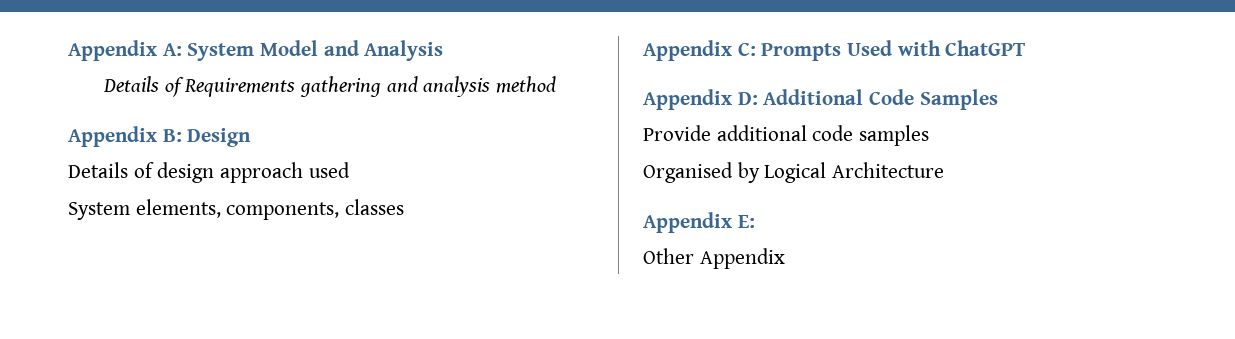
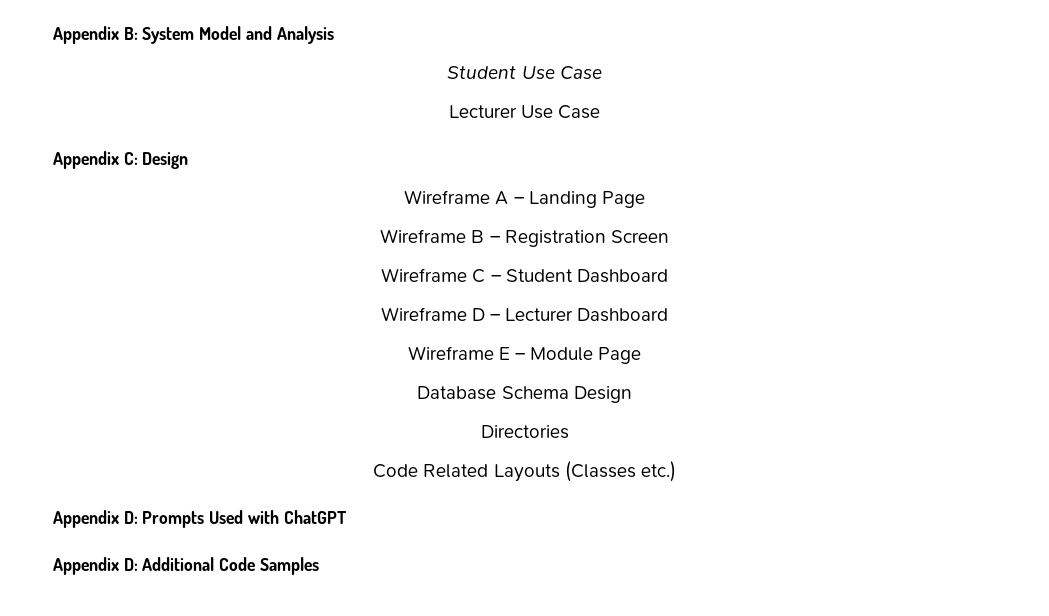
[68,40,182,61] Appendix A: -> [53,26,138,44] Appendix B:
[102,76,557,97] [68,126,252,147] [68,162,350,183] [68,199,405,220] [643,40,756,61] Details of Requirements gathering and analysis method // Appendix B: Design // Details of design approach used // System elements, components, classes // Appendix C: -> [447,66,602,79] [448,105,601,119] [53,151,189,169] [404,190,645,208] [380,229,669,247] [381,268,668,283] [380,307,669,322] [407,346,642,364] [417,386,632,403] [480,425,569,439] [373,461,676,482] [53,510,138,528] Student Use Case // Lecturer Use Case // Appendix C: Design // Wireframe A – Landing Page // Wireframe B – Registration Screen // Wireframe C – Student Dashboard // Wireframe D – Lecturer Dashboard // Wireframe E – Module Page // Database Schema Design // Directories // Code Related Layouts (Classes etc.) // Appendix D:
[643,125,930,146] [643,162,945,183] [643,212,755,233] [643,248,785,269] // Provide additional code samples // Organised by Logical Architecture // Appendix E: // Other Appendix -> (319, 566) none

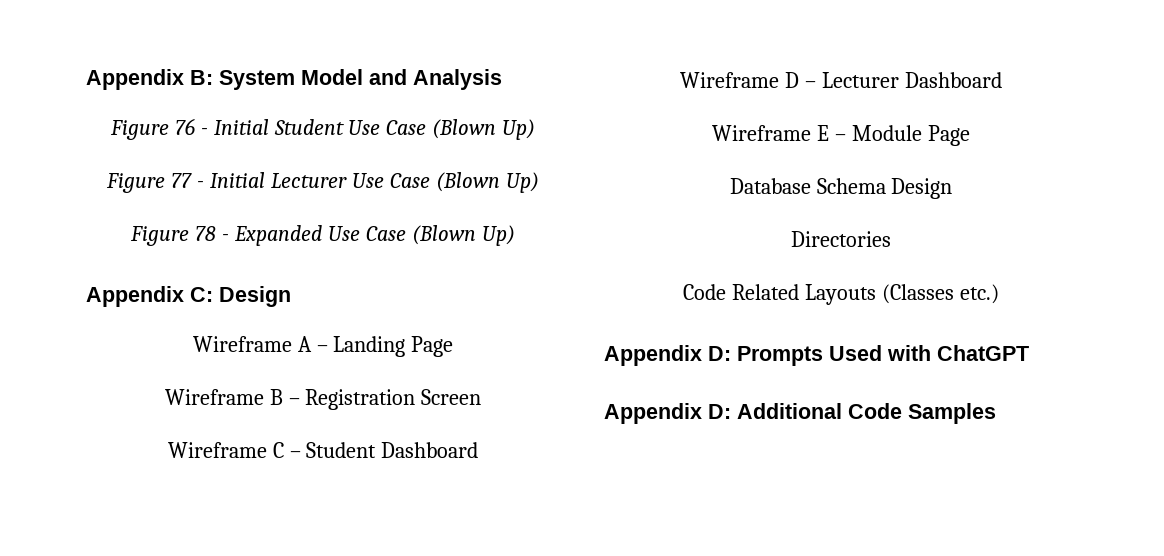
(334, 35) none -> [109,118,269,140] Figure 76 - Initial
[448,105,601,119] // Lecturer Use Case -> [432,119,536,140] [106,172,539,193] [130,225,515,246] (Blown Up) // Figure 77 - Initial Lecturer Use Case (Blown Up) // Figure 78 - Expanded Use Case (Blown Up)

